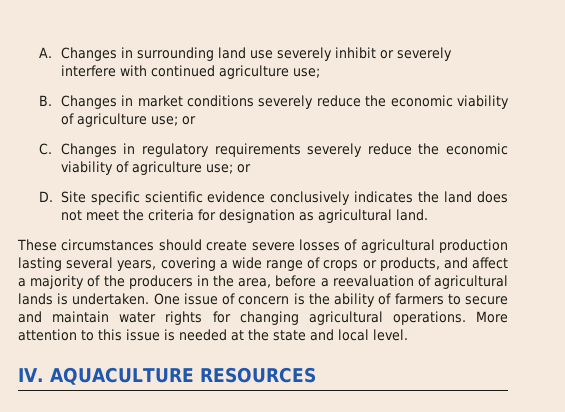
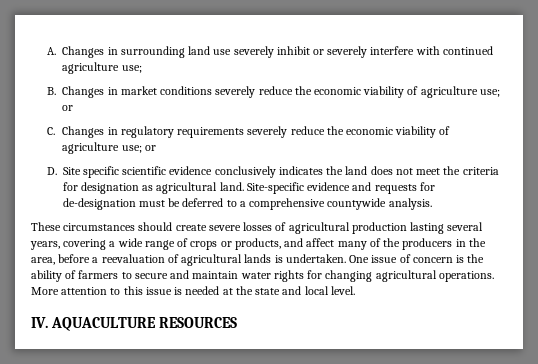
(428, 215) none -> [246,182,435,194] [62,198,432,210] Site-specific evidence and requests for de-designation must be deferred to a comprehensive countywide analysis.
[18,275,85,289] a majority -> [337,241,367,250] many

